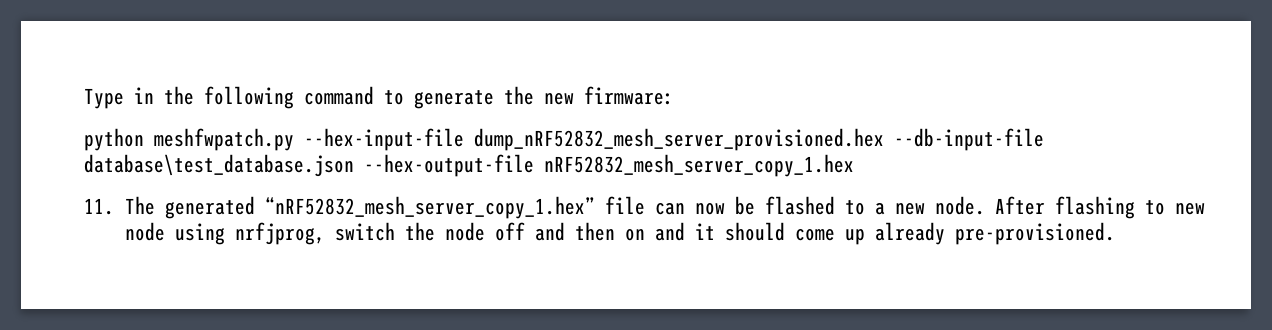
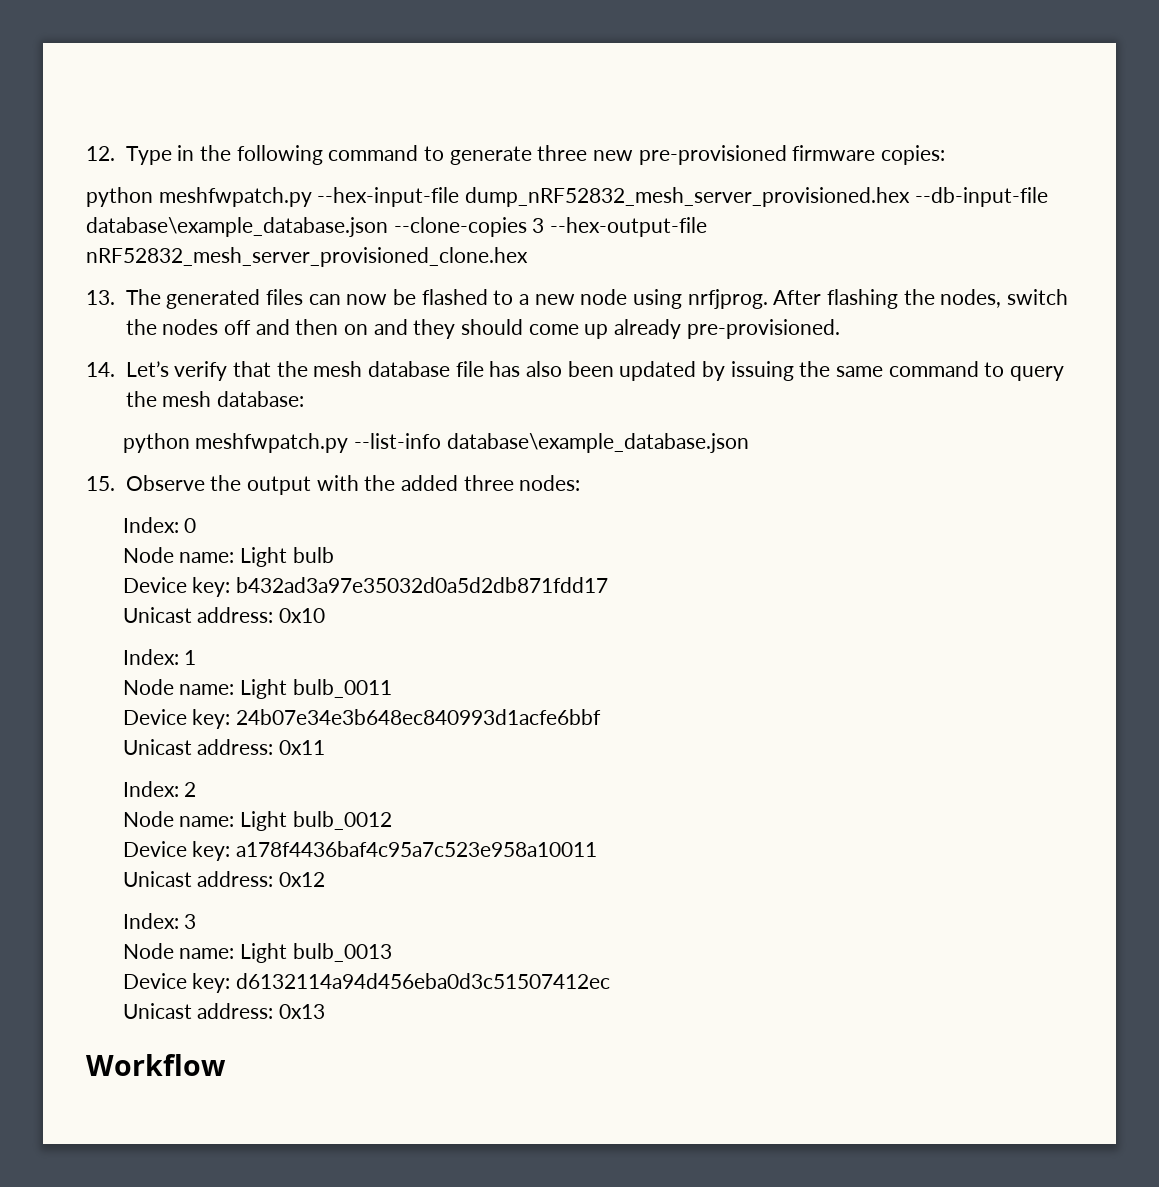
(84, 98) none -> [86,146,115,161] 12.
[504,86,674,105] the new firmware: -> [537,145,945,165] three new pre-provisioned firmware copies:
[84,154,854,177] [84,196,645,219] database\test_database.json --hex-output-file nRF52832_mesh_server_copy_1.hex // 11. The generated “nRF52832_mesh_server_copy_1.hex” file -> [86,217,708,237] [86,247,528,267] [86,289,303,309] database\example_database.json --clone-copies 3 --hex-output-file nRF52832_mesh_server_provisioned_clone.hex // 13. The generated files
[934,196,1205,219] [124,222,325,245] node. After flashing to new node using nrfjprog, -> [580,289,1002,309] node using nrfjprog. After flashing the nodes,
[444,222,485,241] node -> [162,319,219,335] nodes
[694,223,715,240] it -> [413,319,456,339] they
(1115, 233) none -> [86,361,1064,381] [125,391,304,407] [122,433,749,453] [86,475,581,495] [122,517,197,533] [122,547,334,567] [122,577,608,597] [122,607,325,623] [122,649,197,665] [122,679,392,699] [122,709,601,729] [122,739,325,755] [122,781,197,797] [122,811,392,831] [122,841,597,861] [122,871,325,887] [122,913,197,929] [122,943,392,963] [122,973,610,993] [122,1003,325,1019] [86,1054,226,1076] // 14. Let’s verify that the mesh database file has also been updated by issuing the same command to query the mesh database: // python meshfwpatch.py --list-info database\example_database.json // 15. Observe the output with the added three nodes: // Index: 0 // Node name: Light bulb // Device key: b432ad3a97e35032d0a5d2db871fdd17 // Unicast address: 0x10 // Index: 1 // Node name: Light bulb_0011 // Device key: 24b07e34e3b648ec840993d1acfe6bbf // Unicast address: 0x11 // Index: 2 // Node name: Light bulb_0012 // Device key: a178f4436baf4c95a7c523e958a10011 // Unicast address: 0x12 // Index: 3 // Node name: Light bulb_0013 // Device key: d6132114a94d456eba0d3c51507412ec // Unicast address: 0x13 // Workflow

